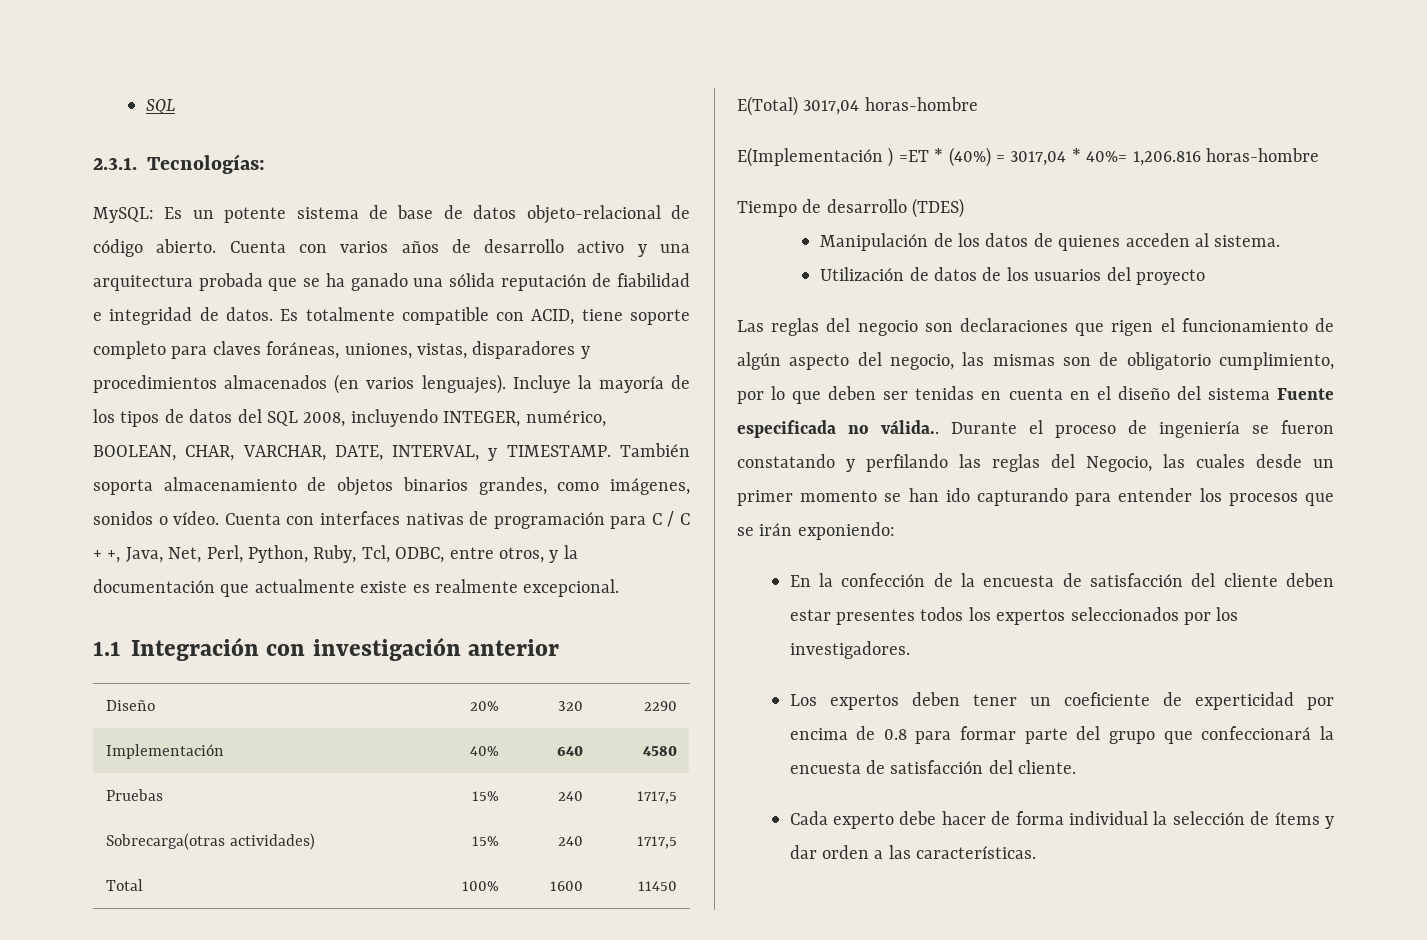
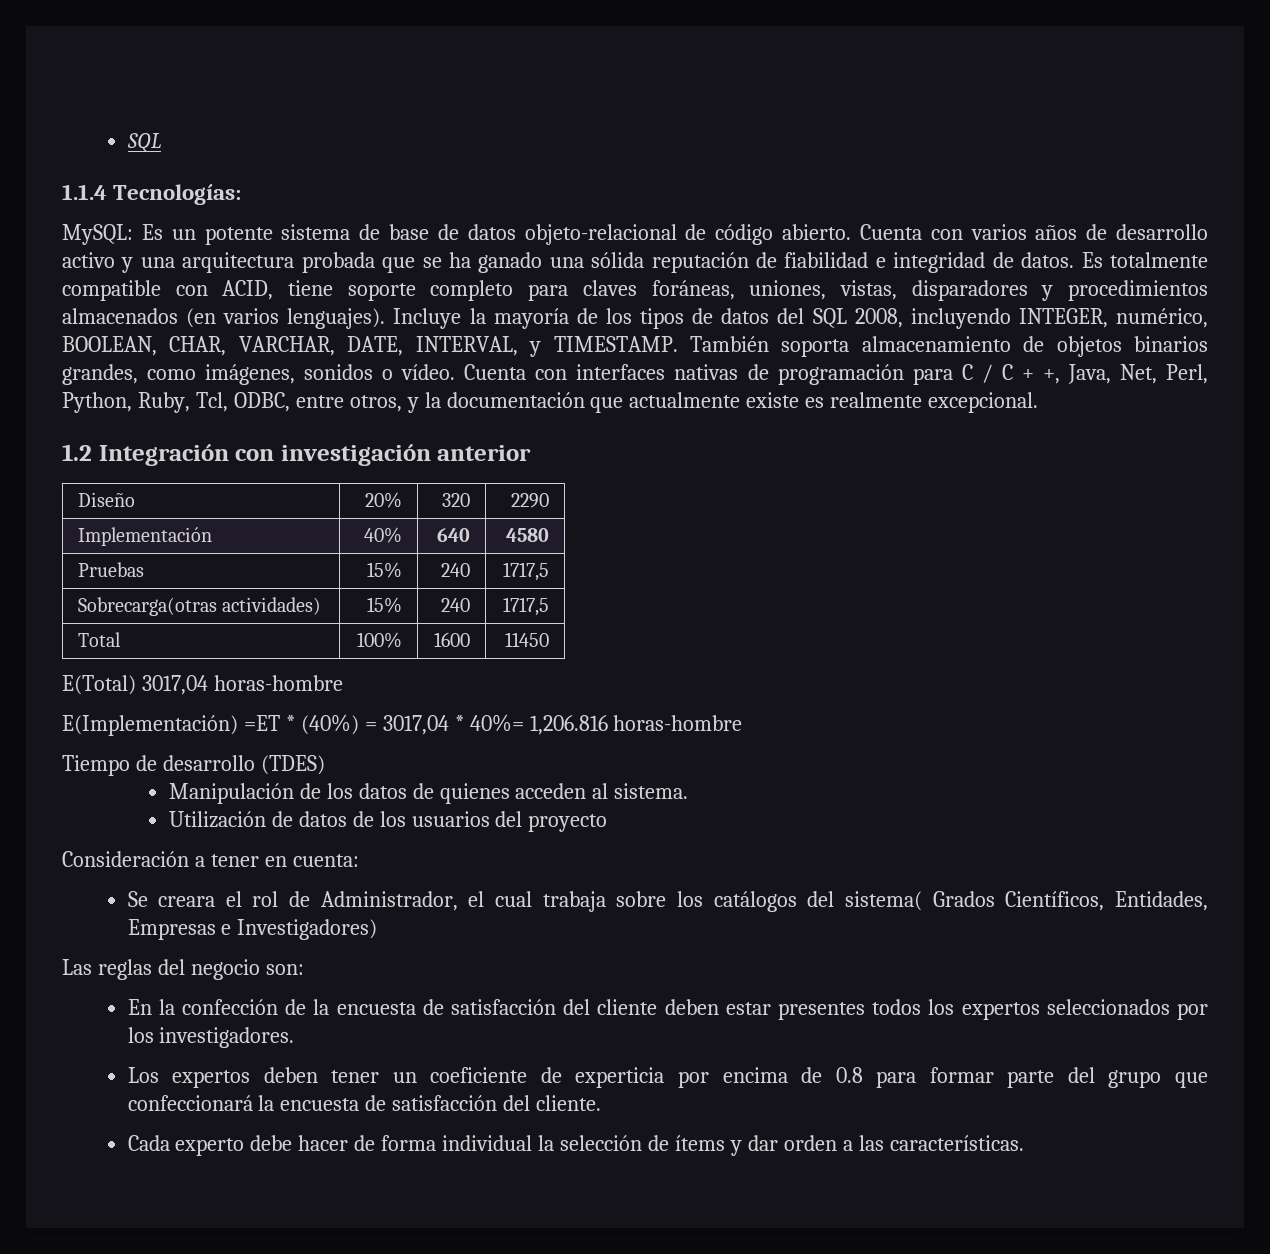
[93,157,137,170] 2.3.1. -> [62,184,107,200] 1.1.4
[93,641,121,656] 1.1 -> [62,444,92,461] 1.2
[737,147,894,167] E(Implementación ) -> [62,715,238,736] E(Implementación)
[737,318,1334,336] [737,352,1334,370] [737,386,1334,404] [737,420,1334,438] [737,454,1334,472] [737,488,1334,506] [737,522,895,540] Las reglas del negocio son declaraciones que rigen el funcionamiento de algún aspecto del negocio, las mismas son de obligatorio cumplimiento, por lo que deben ser tenidas en cuenta en el diseño del sistema Fuente especificada no válida.. Durante el proceso de ingeniería se fueron constatando y perfilando las reglas del Negocio, las cuales desde un primer momento se han ido capturando para entender los procesos que se irán exponiendo: -> [62,851,359,867] [127,891,1209,912] [127,919,378,940] [62,959,304,980] Consideración a tener en cuenta: // Se creara el rol de Administrador, el cual trabaja sobre los catálogos del sistema( Grados Científicos, Entidades, Empresas e Investigadores) // Las reglas del negocio son:
[1194,692,1294,710] experticidad -> [575,1067,665,1088] experticia

